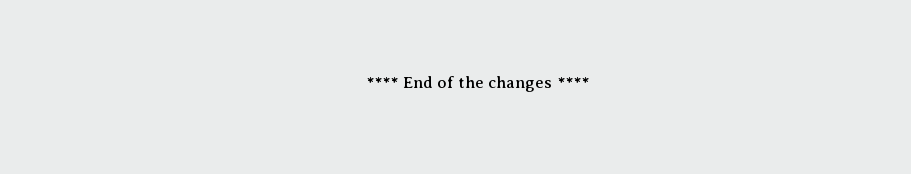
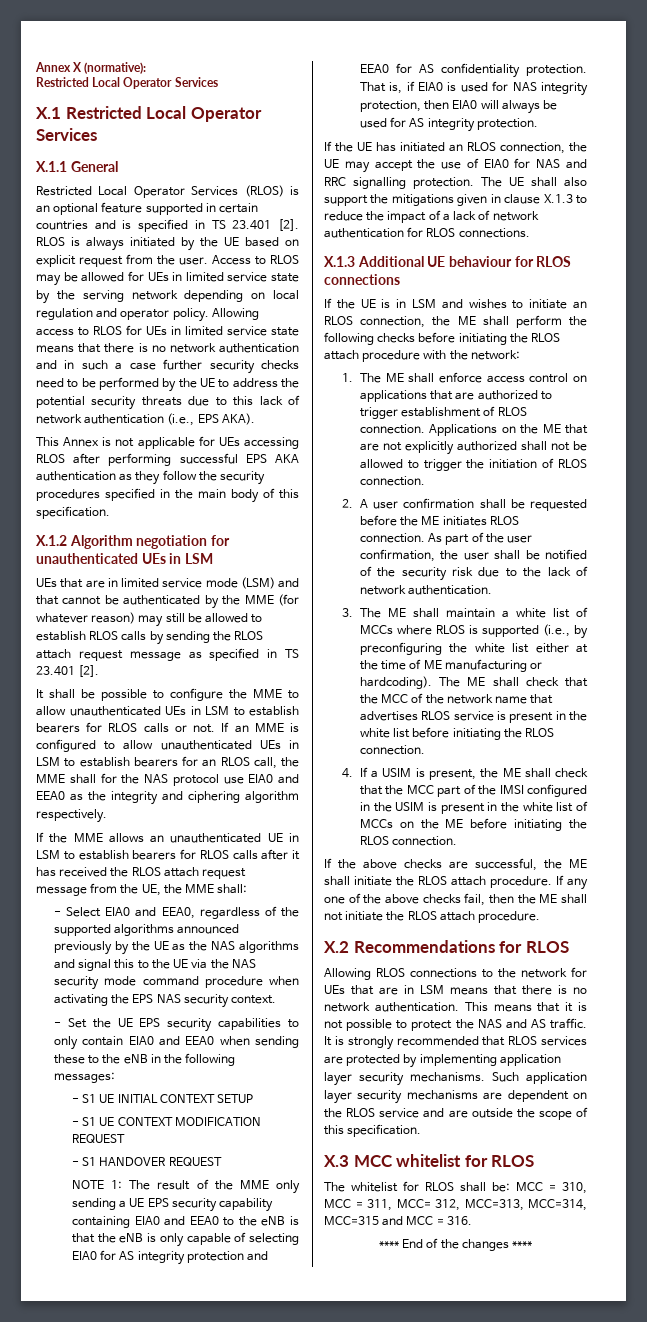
(366, 82) none -> [35,62,147,74] [36,77,218,89] [36,106,262,122] [36,128,97,141] [36,161,118,172] [36,185,299,198] [36,202,259,215] [36,219,299,232] [36,237,299,251] [36,254,299,267] [36,271,299,286] [36,290,299,304] [36,308,259,322] [36,325,299,336] [36,343,299,353] [36,359,299,374] [36,377,299,392] [36,395,300,410] [36,413,255,426] [36,436,299,449] [36,453,299,466] [36,470,266,485] [36,488,299,503] [36,506,110,519] [36,535,230,549] [36,553,213,564] [36,577,299,589] [36,594,299,609] [36,612,263,627] [36,631,264,645] [36,648,300,661] [36,665,100,677] [36,688,299,701] [36,706,299,716] [36,722,299,733] [36,739,299,752] [36,756,299,769] [36,773,299,786] [36,791,299,805] [36,809,107,823] [36,832,299,843] [36,849,300,860] [36,867,247,879] [36,883,248,896] [53,906,299,919] [53,924,240,936] [53,941,299,955] [53,959,256,971] [53,976,299,990] [53,994,277,1008] [53,1018,299,1032] [53,1036,299,1050] [53,1053,236,1066] [53,1072,115,1083] [71,1094,254,1103] [71,1117,261,1126] [71,1134,125,1143] [71,1157,222,1166] [71,1179,300,1194] [71,1198,274,1212] [71,1216,299,1228] [71,1232,299,1247] [71,1250,269,1265] [359,63,587,78] [359,81,588,96] [359,100,558,114] [359,117,538,132] [324,141,587,154] [324,158,587,173] [324,177,587,189] [324,194,587,206] [324,210,539,223] [324,227,530,238] [324,256,572,267] [324,274,400,285] [324,298,587,309] [324,315,587,328] [324,332,561,345] [324,350,520,362] [341,372,587,383] [359,390,552,402] [359,406,527,419] [359,424,588,436] [359,441,587,455] [359,458,587,471] [359,476,425,486] [341,498,587,511] [359,515,519,526] [359,532,533,545] [359,549,587,562] [359,566,588,581] [359,585,493,595] [341,607,588,618] [359,624,588,639] [359,642,588,655] [359,659,543,672] [359,676,588,689] [359,693,554,704] [359,711,587,723] [359,727,555,740] [359,745,425,755] [341,767,588,780] [359,784,587,797] [359,801,588,814] [359,818,587,831] [359,836,458,846] [324,858,587,871] [324,875,588,890] [324,893,587,906] [324,911,541,923] [324,940,569,953] [324,967,587,980] [324,985,587,995] [324,1002,587,1012] [324,1018,587,1031] [324,1036,587,1050] [324,1054,561,1068] [324,1072,587,1086] [324,1090,587,1104] [324,1107,588,1120] [324,1124,422,1137] [324,1154,535,1167] [324,1181,587,1194] [324,1199,587,1211] [324,1216,472,1226] Annex X (normative): // Restricted Local Operator Services // X.1 Restricted Local Operator Services // X.1.1 General // Restricted Local Operator Services (RLOS) is an optional feature supported in certain countries and is specified in TS 23.401 [2]. RLOS is always initiated by the UE based on explicit request from the user. Access to RLOS may be allowed for UEs in limited service state by the serving network depending on local regulation and operator policy. Allowing access to RLOS for UEs in limited service state means that there is no network authentication and in such a case further security checks need to be performed by the UE to address the potential security threats due to this lack of network authentication (i.e., EPS AKA). // This Annex is not applicable for UEs accessing RLOS after performing successful EPS AKA authentication as they follow the security procedures specified in the main body of this specification. // X.1.2 Algorithm negotiation for unauthenticated UEs in LSM // UEs that are in limited service mode (LSM) and that cannot be authenticated by the MME (for whatever reason) may still be allowed to establish RLOS calls by sending the RLOS attach request message as specified in TS 23.401 [2]. // It shall be possible to configure the MME to allow unauthenticated UEs in LSM to establish bearers for RLOS calls or not. If an MME is configured to allow unauthenticated UEs in LSM to establish bearers for an RLOS call, the MME shall for the NAS protocol use EIA0 and EEA0 as the integrity and ciphering algorithm respectively. // If the MME allows an unauthenticated UE in LSM to establish bearers for RLOS calls after it has received the RLOS attach request message from the UE, the MME shall: // - Select EIA0 and EEA0, regardless of the supported algorithms announced previously by the UE as the NAS algorithms and signal this to the UE via the NAS security mode command procedure when activating the EPS NAS security context. // - Set the UE EPS security capabilities to only contain EIA0 and EEA0 when sending these to the eNB in the following messages: // - S1 UE INITIAL CONTEXT SETUP // - S1 UE CONTEXT MODIFICATION REQUEST // - S1 HANDOVER REQUEST // NOTE 1: The result of the MME only sending a UE EPS security capability containing EIA0 and EEA0 to the eNB is that the eNB is only capable of selecting EIA0 for AS integrity protection and EEA0 for AS confidentiality protection. That is, if EIA0 is used for NAS integrity protection, then EIA0 will always be used for AS integrity protection. // If the UE has initiated an RLOS connection, the UE may accept the use of EIA0 for NAS and RRC signalling protection. The UE shall also support the mitigations given in clause X.1.3 to reduce the impact of a lack of network authentication for RLOS connections. // X.1.3 Additional UE behaviour for RLOS connections // If the UE is in LSM and wishes to initiate an RLOS connection, the ME shall perform the following checks before initiating the RLOS attach procedure with the network: // 1. The ME shall enforce access control on applications that are authorized to trigger establishment of RLOS connection. Applications on the ME that are not explicitly authorized shall not be allowed to trigger the initiation of RLOS connection. // 2. A user confirmation shall be requested before the ME initiates RLOS connection. As part of the user confirmation, the user shall be notified of the security risk due to the lack of network authentication. // 3. The ME shall maintain a white list of MCCs where RLOS is supported (i.e., by preconfiguring the white list either at the time of ME manufacturing or hardcoding). The ME shall check that the MCC of the network name that advertises RLOS service is present in the white list before initiating the RLOS connection. // 4. If a USIM is present, the ME shall check that the MCC part of the IMSI configured in the USIM is present in the white list of MCCs on the ME before initiating the RLOS connection. // If the above checks are successful, the ME shall initiate the RLOS attach procedure. If any one of the above checks fail, then the ME shall not initiate the RLOS attach procedure. // X.2 Recommendations for RLOS // Allowing RLOS connections to the network for UEs that are in LSM means that there is no network authentication. This means that it is not possible to protect the NAS and AS traffic. It is strongly recommended that RLOS services are protected by implementing application layer security mechanisms. Such application layer security mechanisms are dependent on the RLOS service and are outside the scope of this specification. // X.3 MCC whitelist for RLOS // The whitelist for RLOS shall be: MCC = 310, MCC = 311, MCC= 312, MCC=313, MCC=314, MCC=315 and MCC = 316. //

